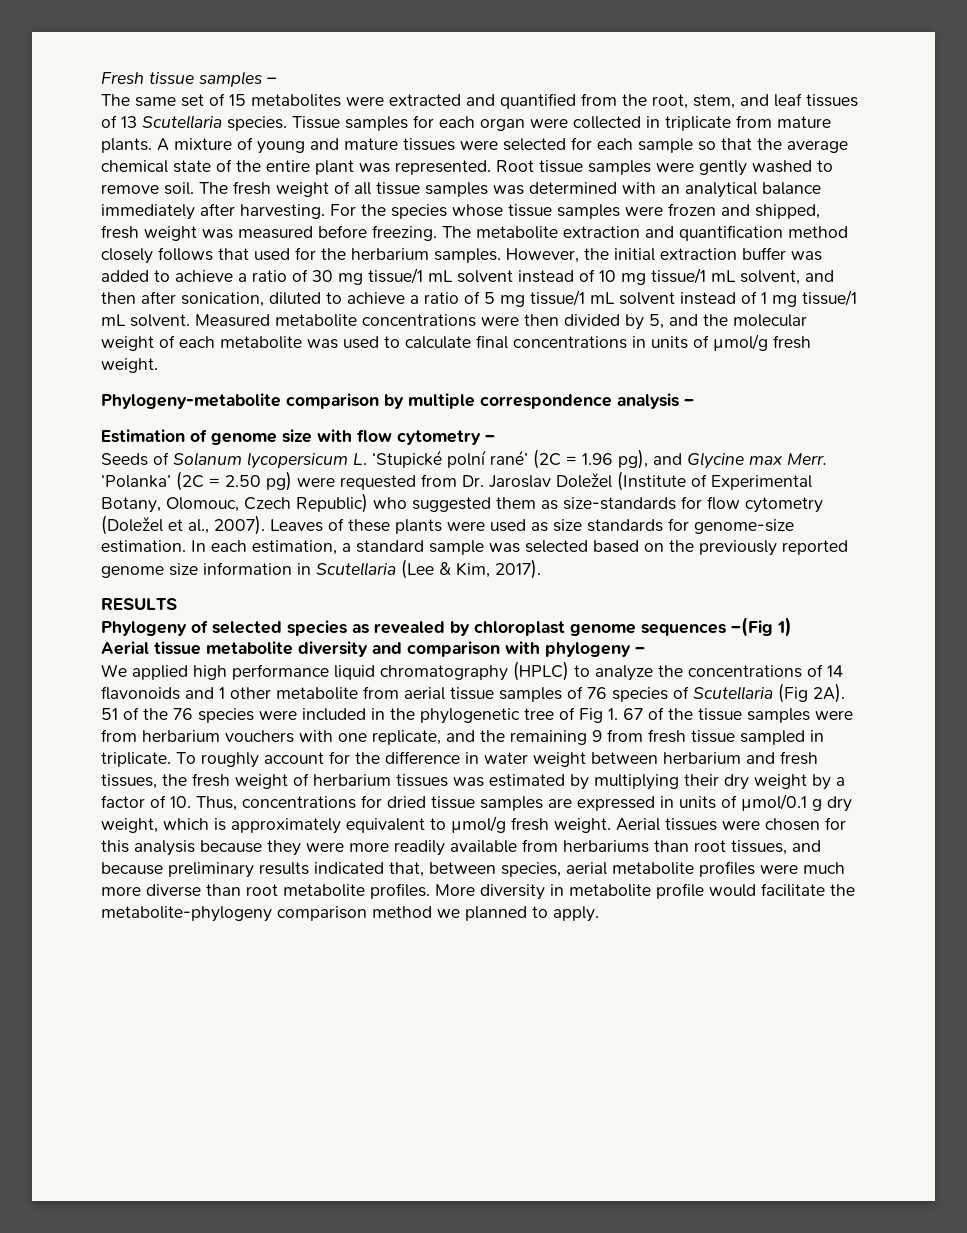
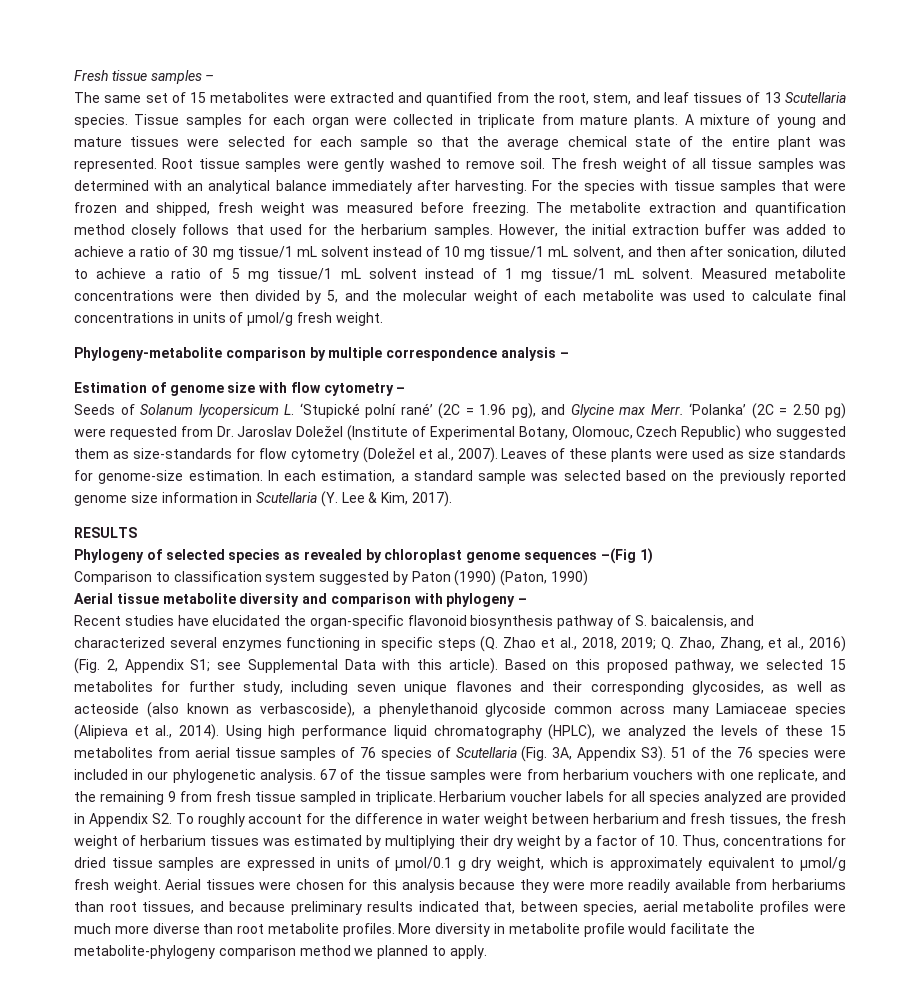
[452,204,620,219] whose tissue samples -> [640,180,809,194] with tissue samples that
[401,559,434,579] (Lee -> [320,491,365,507] (Y. Lee
(792, 627) none -> [74,570,589,586] // Comparison to classification system suggested by Paton (1990) (Paton, 1990)
[101,661,843,681] [101,686,358,700] We applied high performance liquid chromatography (HPLC) to analyze the concentrations of 14 flavonoids and 1 other metabolite -> [74,615,755,629] [74,636,847,652] [74,658,846,674] [74,681,846,695] [74,702,846,718] [74,724,846,740] [74,747,153,758] Recent studies have elucidated the organ-specific flavonoid biosynthesis pathway of S. baicalensis, and characterized several enzymes functioning in specific steps (Q. Zhao et al., 2018, 2019; Q. Zhao, Zhang, et al., 2016) (Fig. 2, Appendix S1; see Supplemental Data with this article). Based on this proposed pathway, we selected 15 metabolites for further study, including seven unique flavones and their corresponding glycosides, as well as acteoside (also known as verbascoside), a phenylethanoid glycoside common across many Lamiaceae species (Alipieva et al., 2014). Using high performance liquid chromatography (HPLC), we analyzed the levels of these 15 metabolites
[778,683,845,703] (Fig 2A). -> [521,746,666,762] (Fig. 3A, Appendix S3).
[390,707,618,724] the phylogenetic tree of Fig 1. -> [147,769,316,783] our phylogenetic analysis.
(171, 759) none -> [439,791,847,805] [74,813,172,827] Herbarium voucher labels for all species analyzed are provided in Appendix S2.

